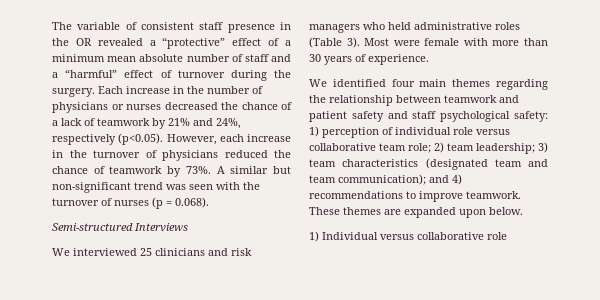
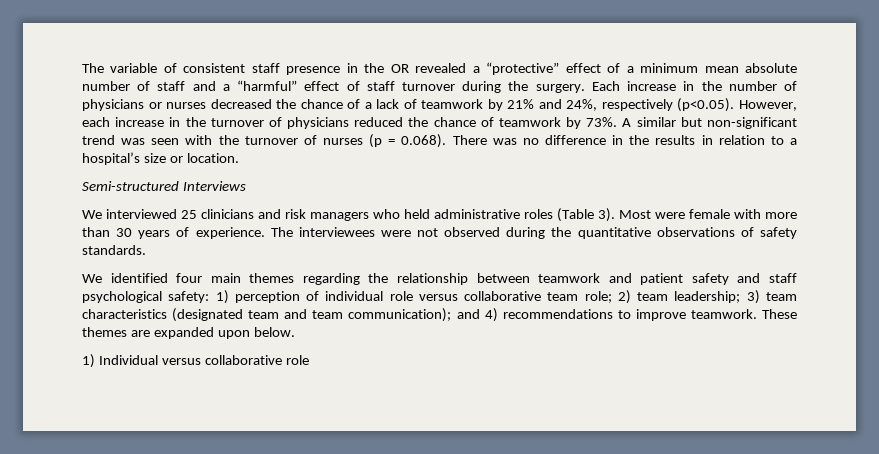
(172, 74) none -> [366,81,395,91] staff
(209, 202) none -> [452,135,797,145] [82,152,239,165] There was no difference in the results in relation to a hospital’s size or location.
(429, 59) none -> [270,227,797,239] [82,245,146,255] The interviewees were not observed during the quantitative observations of safety standards.

